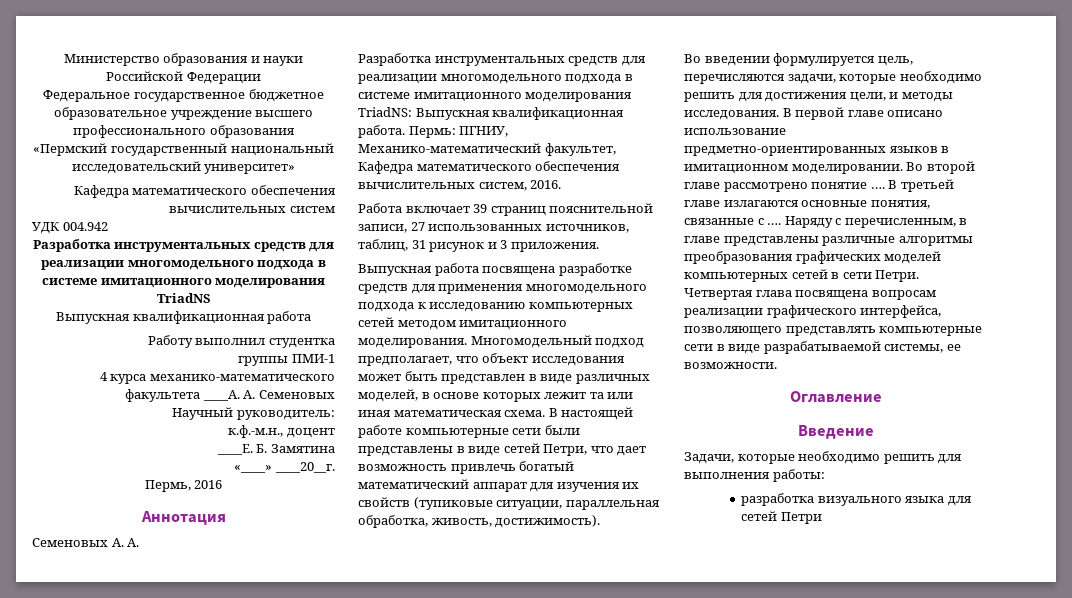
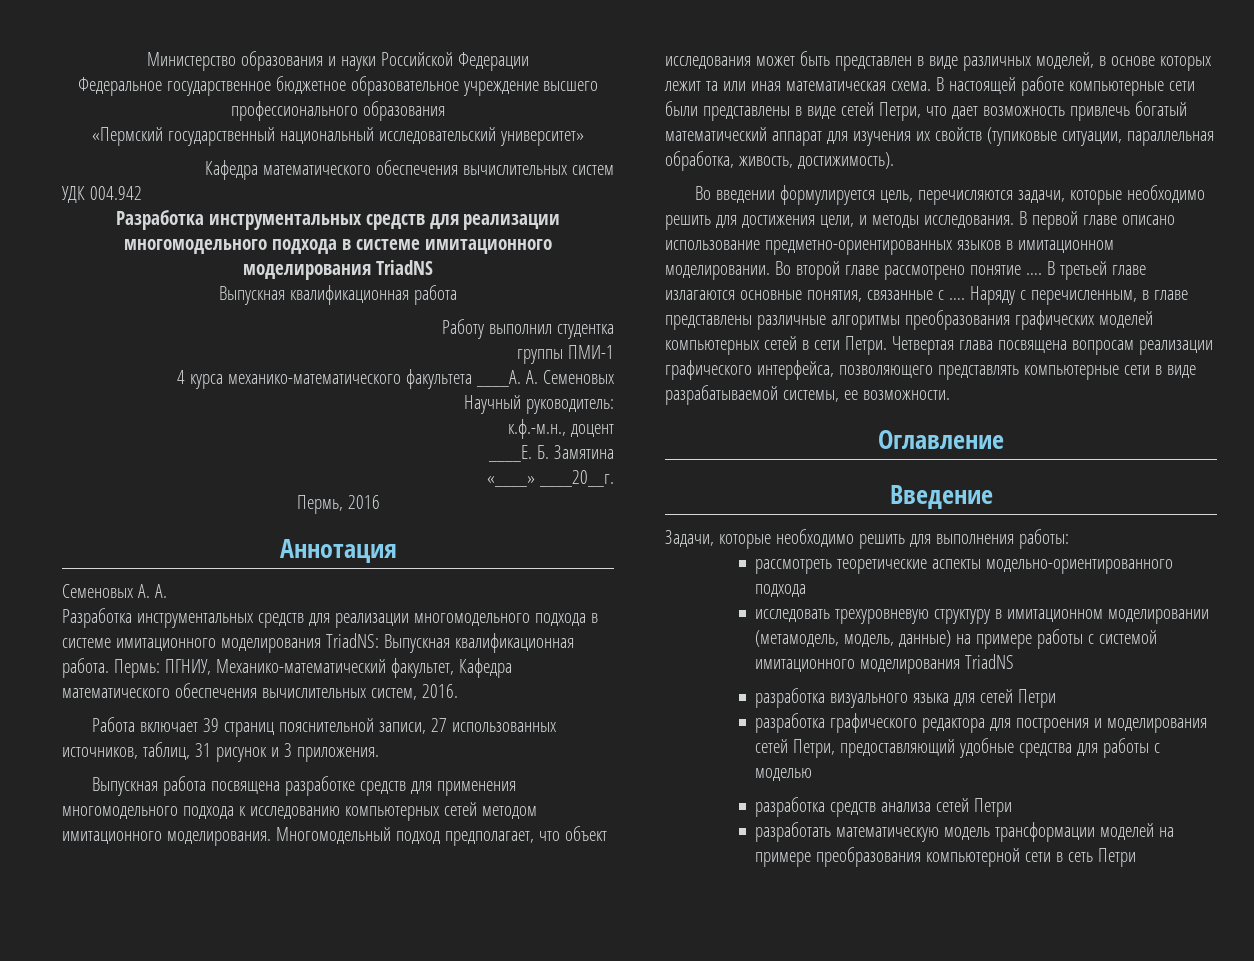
(825, 475) none -> [755,559,1174,574] [755,584,807,597] [755,609,1210,624] [755,629,1158,649] [755,654,1015,674] // рассмотреть теоретические аспекты модельно-ориентированного подхода // исследовать трехуровневую структуру в имитационном моделировании (метамодель, модель, данные) на примере работы с системой имитационного моделирования TriadNS
(822, 518) none -> [755,713,1208,733] [755,738,1161,758] [755,768,813,781] [755,797,1013,817] [755,822,1175,842] [755,847,1137,867] // разработка графического редактора для построения и моделирования сетей Петри, предоставляющий удобные средства для работы с моделью // разработка средств анализа сетей Петри // разработать математическую модель трансформации моделей на примере преобразования компьютерной сети в сеть Петри

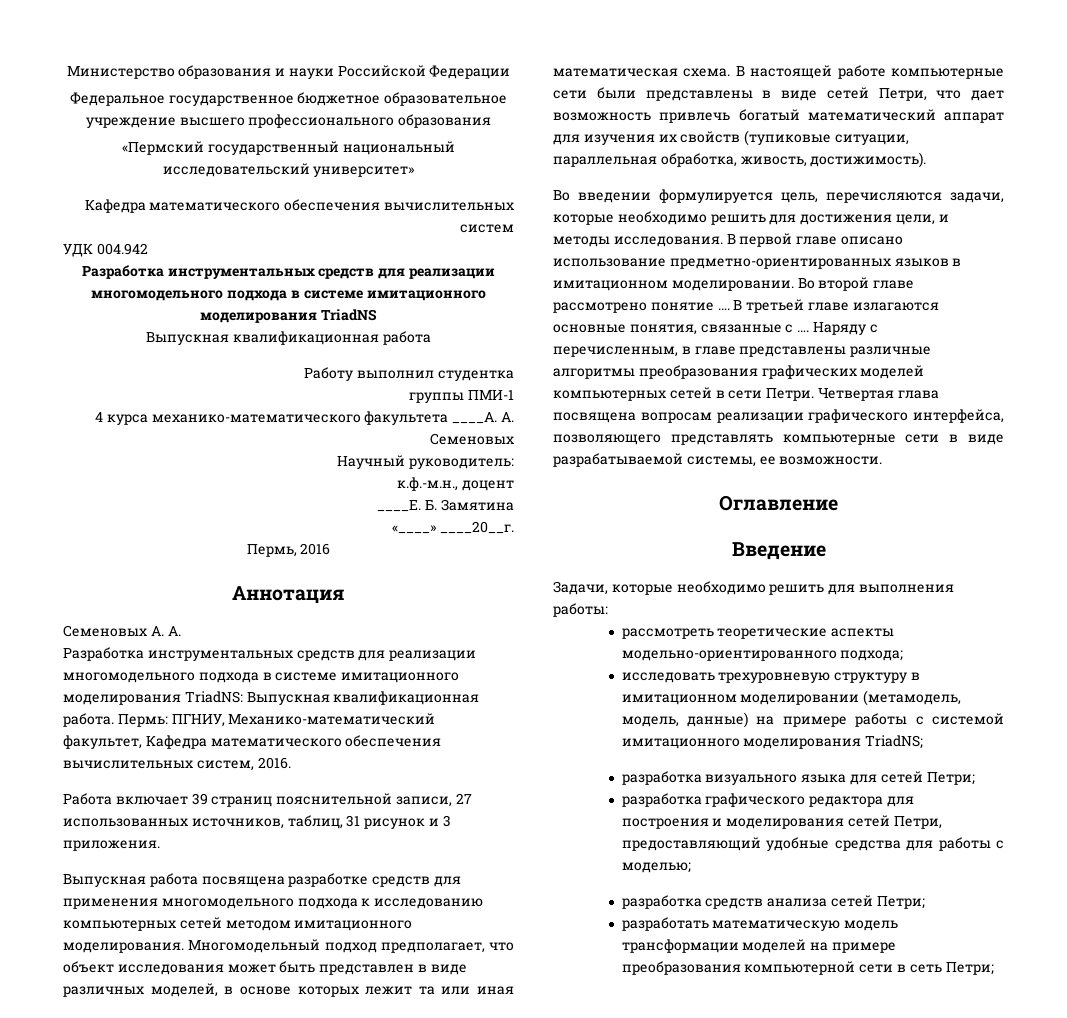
[755,584,807,597] подхода -> [840,650,904,661] подхода;
[965,654,1015,669] TriadNS -> [865,735,924,749] TriadNS;
[1018,689,1057,708] Петри -> [926,772,975,785] Петри;
[755,768,813,781] моделью -> [621,862,691,873] моделью;
[974,798,1013,817] Петри -> [876,896,925,909] Петри;
[1098,848,1137,867] Петри -> [945,962,994,975] Петри;

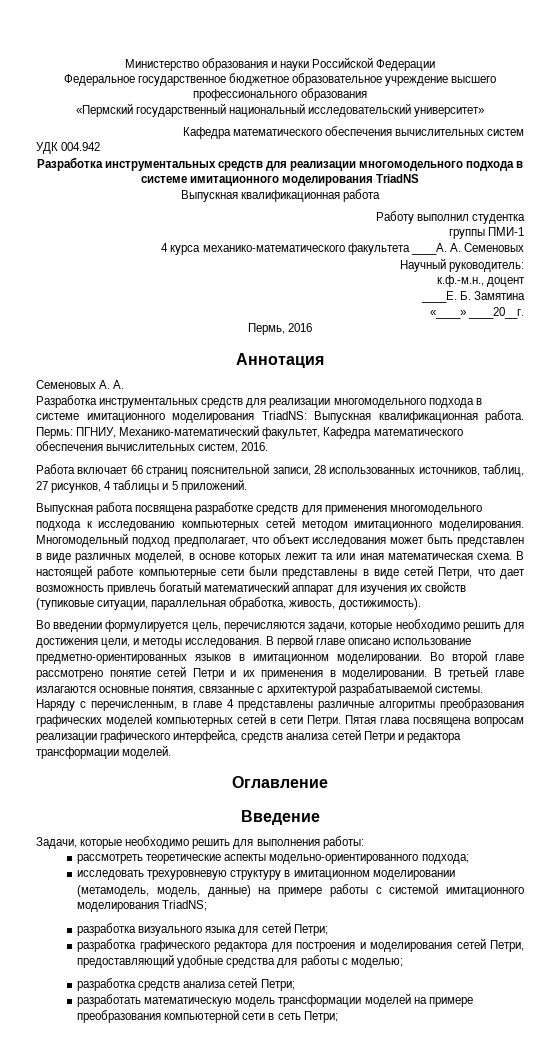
[191,793,208,805] 39 -> [130,465,143,474] 66
[455,793,472,804] 27 -> [313,465,326,474] 28
[346,815,451,829] [63,840,160,851] 31 рисунок и 3 приложения. -> [36,479,247,493] 27 рисунков, 4 таблицы и 5 приложений.
[717,308,730,310] …. -> [157,666,428,680] сетей Петри и их применения в моделировании.
[797,330,810,332] …. -> [266,682,483,696] архитектурой разрабатываемой системы.
(736, 350) none -> [227,699,234,708] 4
[817,388,894,401] Четвертая -> [345,715,376,724] Пятая
[553,434,1004,445] [553,453,883,467] позволяющего представлять компьютерные сети в виде разрабатываемой системы, ее возможности. -> [241,729,461,743] [36,745,172,759] средств анализа сетей Петри и редактора трансформации моделей.

